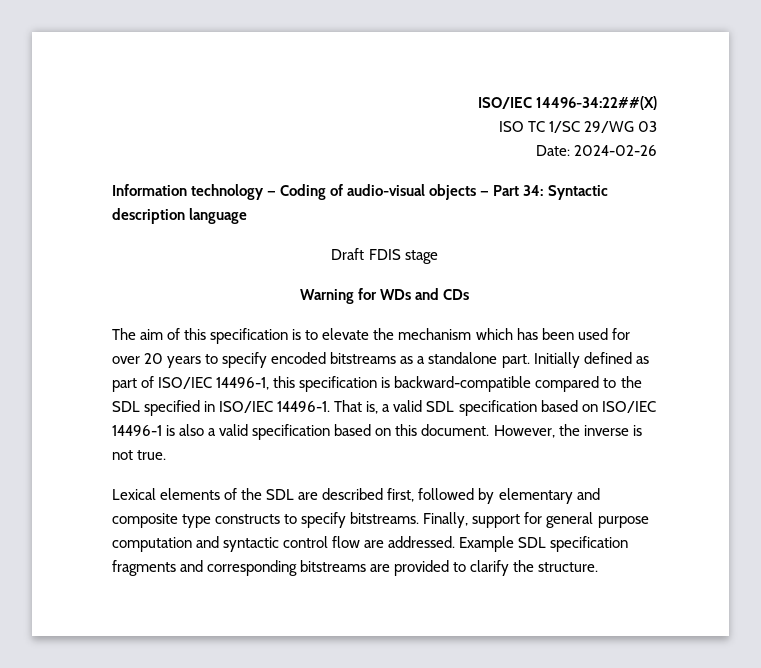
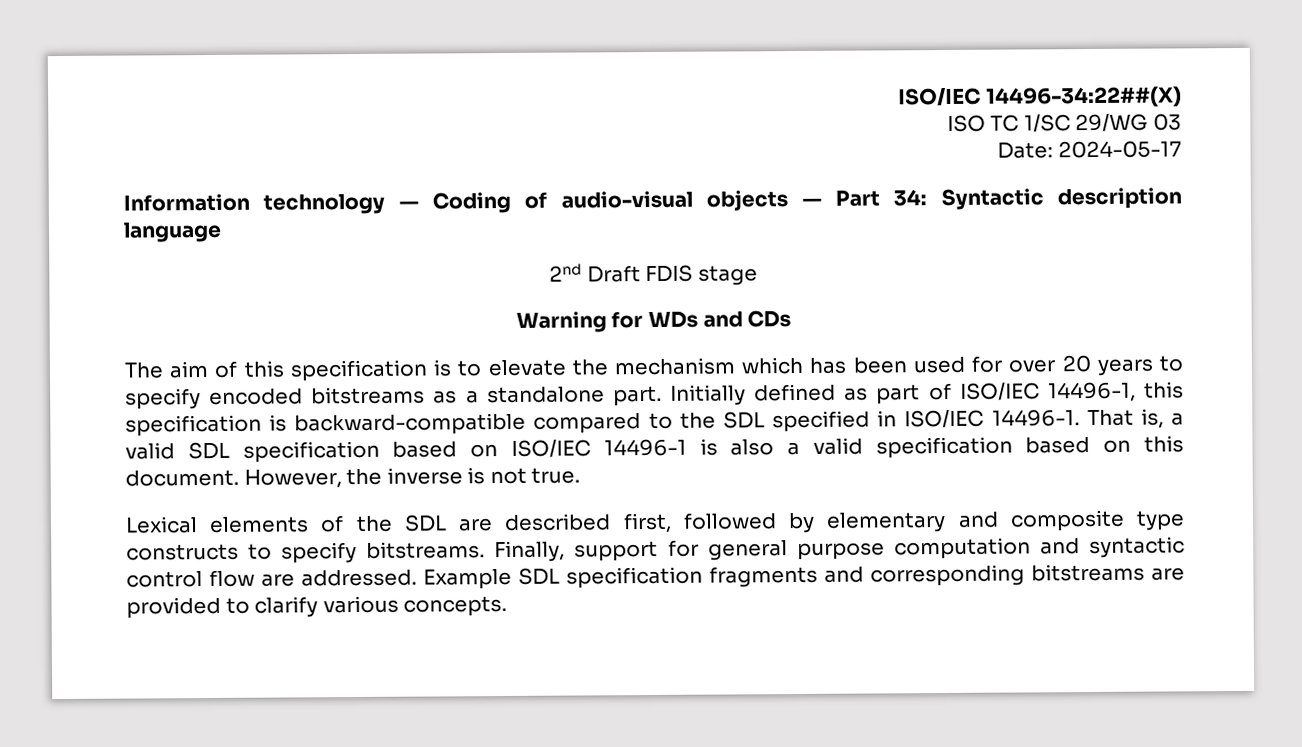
[574,145,657,156] 2024-02-26 -> [1058,140,1182,159] 2024-05-17
(248, 216) none -> [549,263,583,282] 2nd
[513,560,599,572] the structure. -> [322,595,508,617] various concepts.

